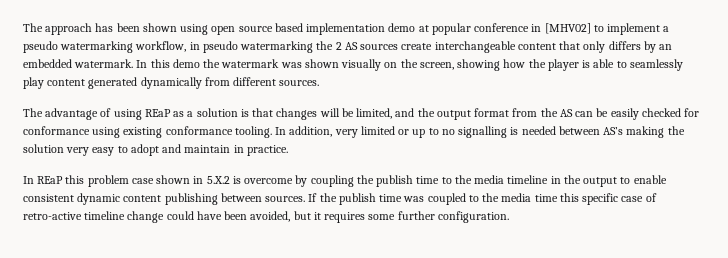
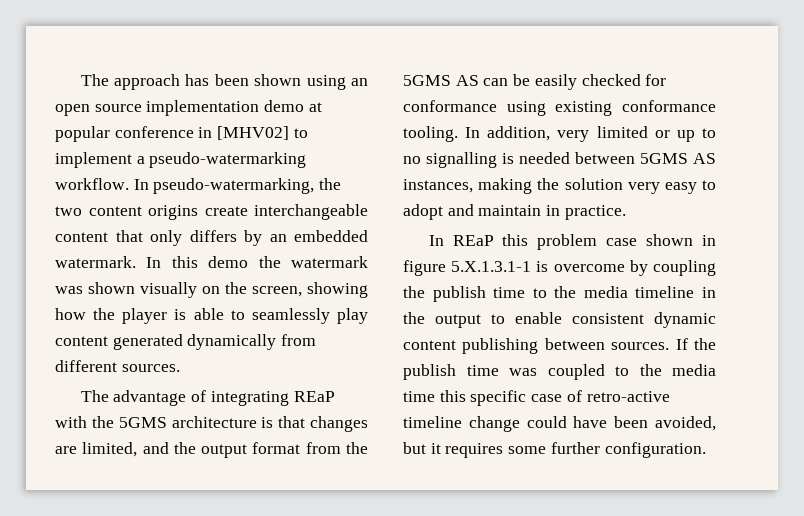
(209, 29) none -> [350,78,368,86] an
[274,23,303,32] based -> (142, 108) none
[23,41,399,53] pseudo watermarking workflow, in pseudo watermarking the 2 AS sources -> [149,152,307,168] [55,178,342,194] [55,205,198,220] pseudo-watermarking workflow. In pseudo-watermarking, the two content origins
[113,108,238,120] using REaP as a solution -> [210,391,335,406] [55,416,257,428] integrating REaP with the 5GMS architecture
[319,108,354,117] will be -> [55,446,77,454] are
(558, 112) none -> [403,75,451,86] 5GMS
[603,127,624,135] AS’s -> [640,153,716,164] [403,179,473,193] 5GMS AS instances,
[206,176,230,184] 5.X.2 -> [403,260,532,276] figure 5.X.1.3.1-1

